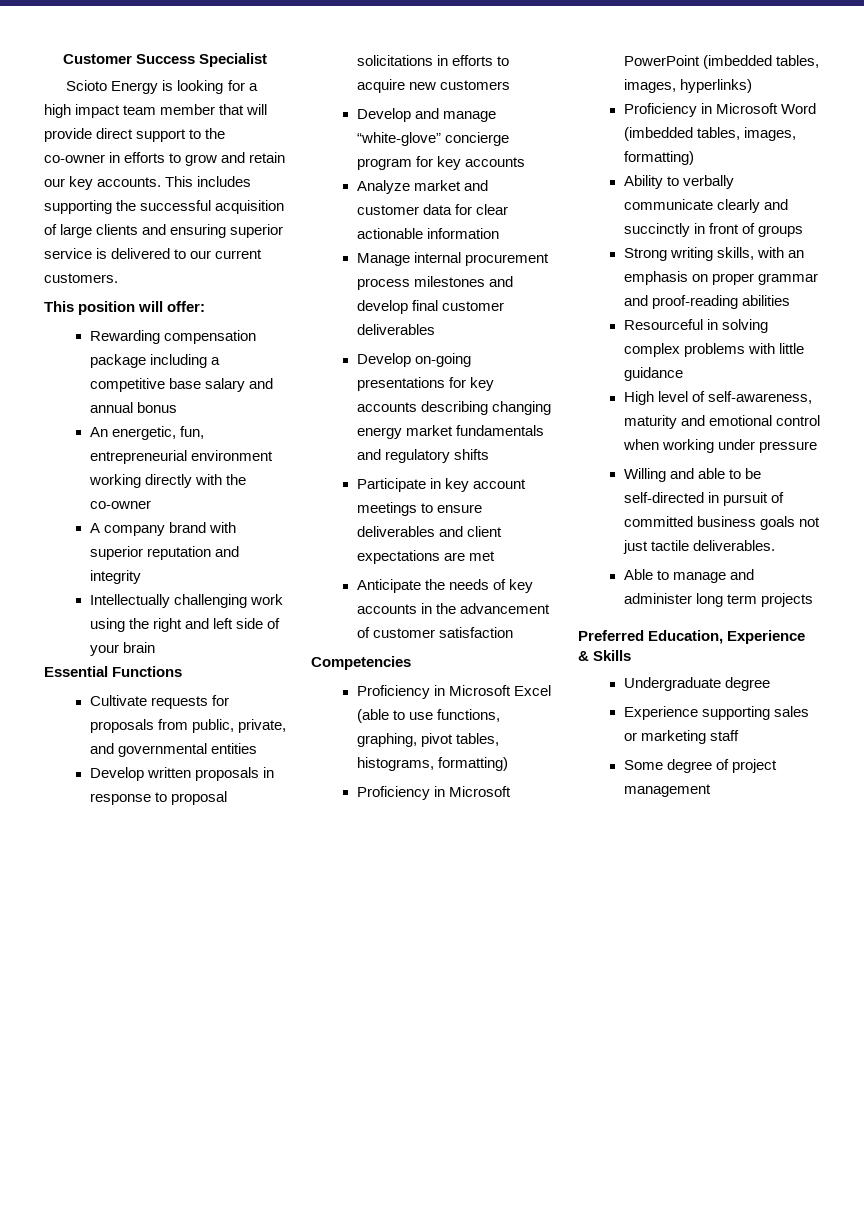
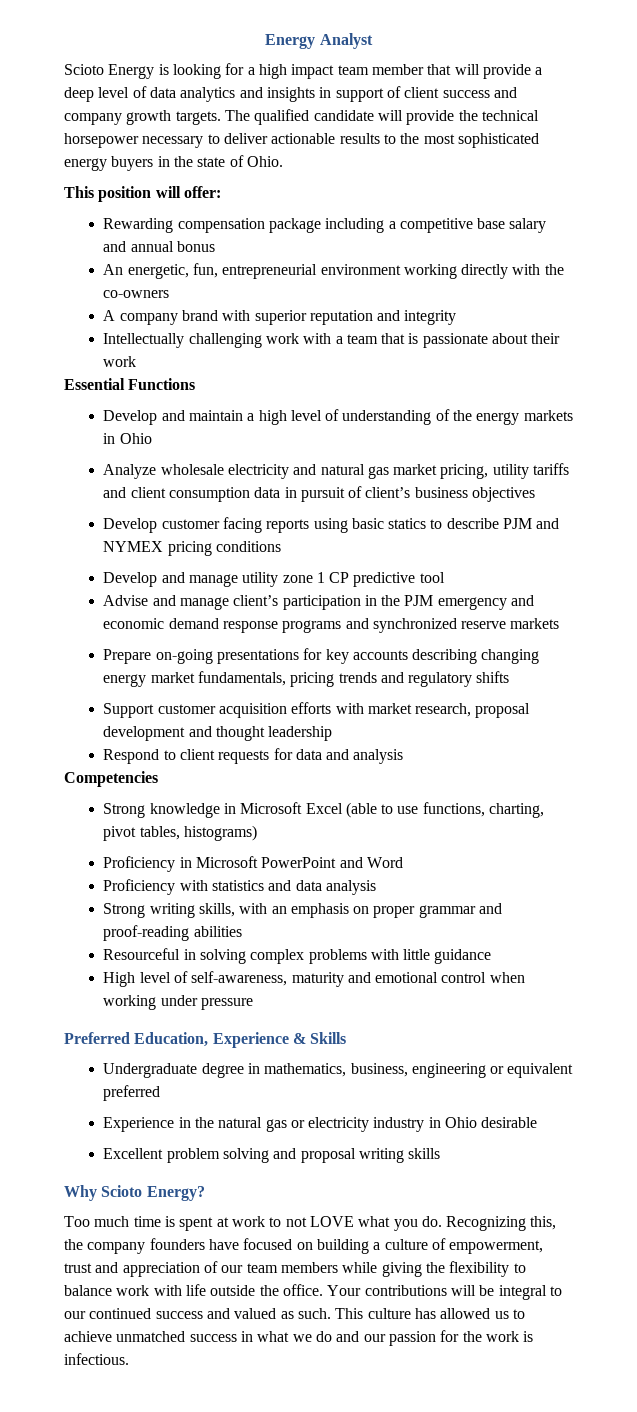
[62,53,268,67] Customer Success Specialist -> [265,33,373,49] Energy Analyst
[96,128,226,142] [44,152,286,166] [44,176,252,190] [44,200,285,214] [44,224,284,238] [44,248,263,259] [44,273,118,283] direct support to the co-owner in efforts to grow and retain our key accounts. This includes supporting the successful acquisition of large clients and ensuring superior service is delivered to our current customers. -> [535,67,543,75] [64,86,517,102] [64,109,539,125] [64,133,539,148] [64,155,283,171] a deep level of data analytics and insights in support of client success and company growth targets. The qualified candidate will provide the technical horsepower necessary to deliver actionable results to the most sophisticated energy buyers in the state of Ohio.
[89,500,151,509] co-owner -> [103,290,170,298] co-owners
[89,618,281,632] [89,642,155,656] [44,666,183,677] [89,695,229,709] [89,719,286,733] [89,743,257,757] [89,767,274,781] [89,791,227,805] [356,55,509,66] [356,79,510,93] [356,108,496,122] [356,132,509,146] [356,156,525,170] [356,180,488,194] [356,204,508,215] [356,228,499,239] [356,252,549,266] [356,276,513,290] [356,300,504,314] [356,324,435,335] [356,353,411,367] using the right and left side of your brain // Essential Functions // Cultivate requests for proposals from public, private, and governmental entities // Develop written proposals in response to proposal solicitations in efforts to acquire new customers // Develop and manage “white-glove” concierge program for key accounts // Analyze market and customer data for clear actionable information // Manage internal procurement process milestones and develop final customer deliverables // Develop -> [303,333,561,348] [103,356,137,367] [64,378,196,390] [103,409,573,425] [103,433,152,444] [103,463,570,479] [103,486,536,502] [103,517,560,533] [103,541,281,556] [103,572,445,587] [103,595,535,610] [103,618,560,633] [103,649,152,664] with a team that is passionate about their work // Essential Functions // Develop and maintain a high level of understanding of the energy markets in Ohio // Analyze wholesale electricity and natural gas market pricing, utility tariffs and client consumption data in pursuit of client’s business objectives // Develop customer facing reports using basic statics to describe PJM and NYMEX pricing conditions // Develop and manage utility zone 1 CP predictive tool // Advise and manage client’s participation in the PJM emergency and economic demand response programs and synchronized reserve markets // Prepare
[455,425,544,436] fundamentals -> [197,671,377,687] fundamentals, pricing trends
[356,478,526,492] [356,502,482,516] [356,526,502,537] [356,550,495,564] [356,579,533,593] [356,603,550,614] [356,627,513,638] Participate in key account meetings to ensure deliverables and client expectations are met // Anticipate the needs of key accounts in the advancement of customer satisfaction -> [103,702,531,718] [103,726,333,741] [103,748,404,764] Support customer acquisition efforts with market research, proposal development and thought leadership // Respond to client requests for data and analysis
[356,685,430,699] Proficiency -> [103,803,220,818] Strong knowledge
[356,733,417,747] graphing, -> [489,803,545,818] charting,
[356,757,508,771] histograms, formatting) -> [183,825,257,841] histograms)
[702,55,819,69] [623,79,752,93] [623,103,816,117] [623,127,796,141] [623,151,694,165] [623,175,734,189] [623,199,788,213] [623,223,803,237] (imbedded tables, images, hyperlinks) // Proficiency in Microsoft Word (imbedded tables, images, formatting) // Ability to verbally communicate clearly and succinctly in front of groups -> [339,857,403,868] [103,879,376,895] and Word // Proficiency with statistics and data analysis
[623,468,761,482] [623,492,784,506] [623,516,820,530] [622,540,775,554] [623,569,754,583] [623,593,813,607] // Willing and able to be self-directed in pursuit of committed business goals not just tactile deliverables. // Able to manage and administer long term projects -> (253, 1004) none
[623,706,809,720] [623,730,739,744] [623,759,777,773] [623,784,711,797] // Experience supporting sales or marketing staff // Some degree of project management -> [247,1063,574,1078] [103,1085,161,1101] [103,1117,538,1132] [103,1148,441,1163] [64,1185,205,1201] [64,1216,557,1231] [64,1238,544,1254] [64,1261,526,1277] [64,1284,562,1300] [64,1308,525,1319] [64,1330,534,1346] [64,1353,129,1365] in mathematics, business, engineering or equivalent preferred // Experience in the natural gas or electricity industry in Ohio desirable // Excellent problem solving and proposal writing skills // Why Scioto Energy? // Too much time is spent at work to not LOVE what you do. Recognizing this, the company founders have focused on building a culture of empowerment, trust and appreciation of our team members while giving the flexibility to balance work with life outside the office. Your contributions will be integral to our continued success and valued as such. This culture has allowed us to achieve unmatched success in what we do and our passion for the work is infectious.

